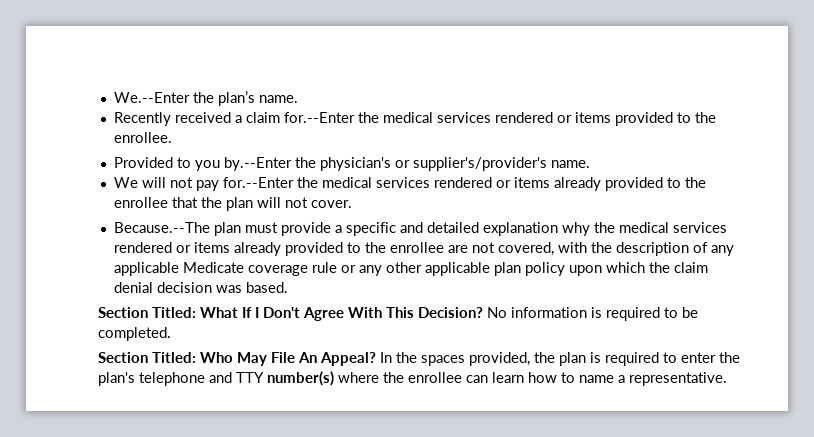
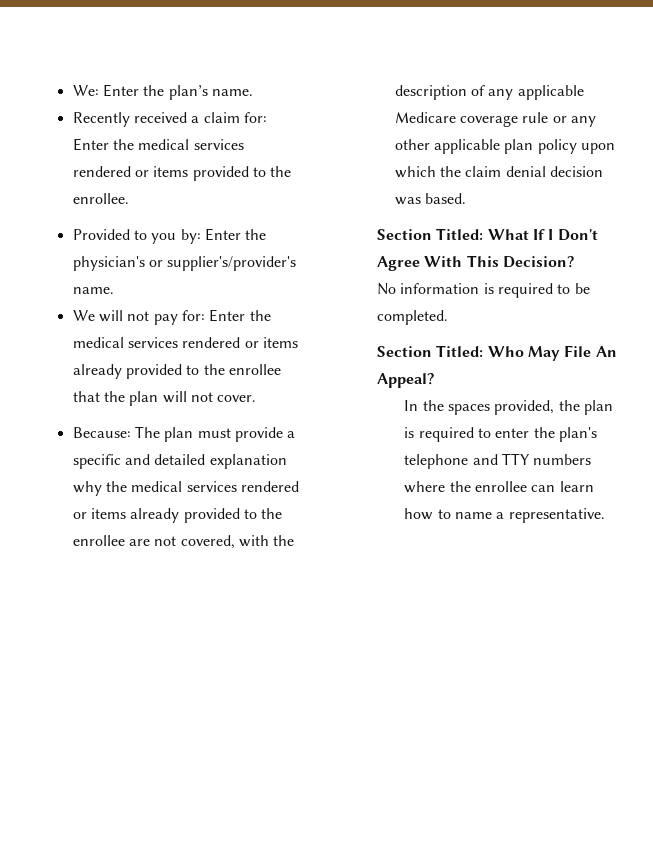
[114,92,191,103] We.--Enter -> [72,84,140,97] We: Enter
[284,112,356,123] for.--Enter -> [244,112,268,123] [72,138,109,151] for: Enter
[224,157,293,171] by.--Enter -> [180,228,242,244] by: Enter
[223,177,295,188] for.--Enter -> [182,309,246,322] for: Enter
[114,222,211,233] Because.--The -> [72,426,161,438] Because: The
[183,262,245,273] Medicate -> [394,112,456,123] Medicare
(484, 312) none -> (575, 262) //
(377, 359) none -> (435, 380) //
[267,371,335,386] number(s) -> [533,454,592,465] numbers

